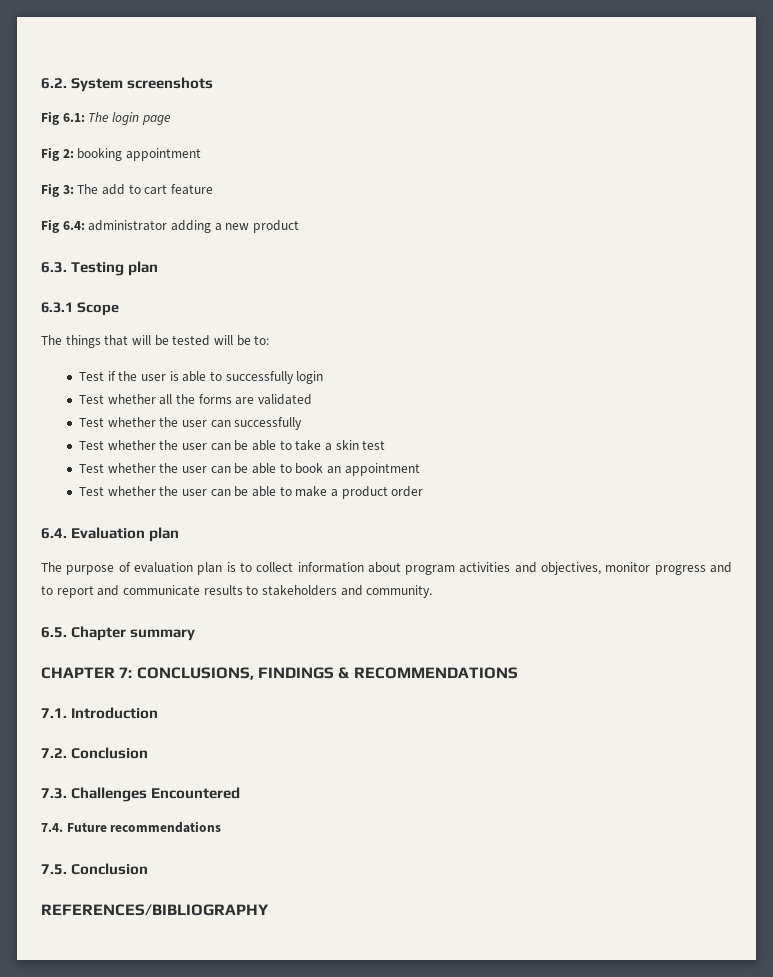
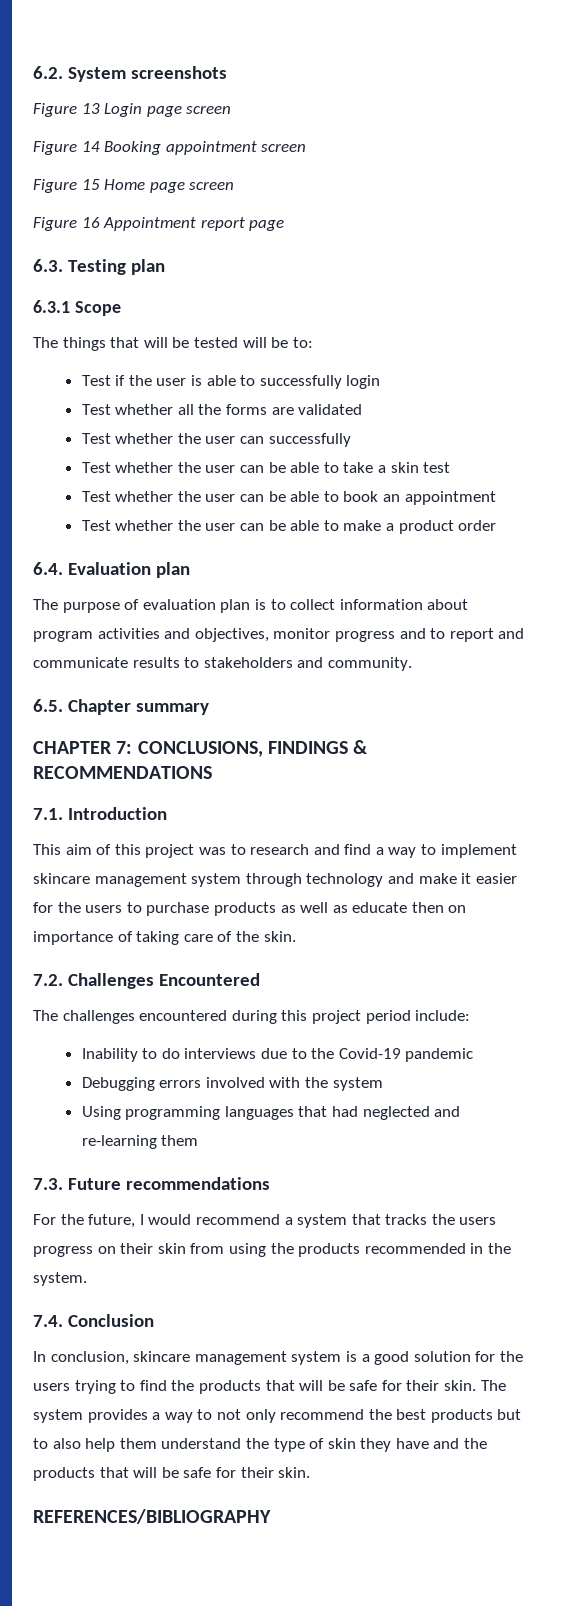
[41,111,171,125] [41,147,201,161] [41,183,213,197] [41,219,299,233] Fig 6.1: The login page // Fig 2: booking appointment // Fig 3: The add to cart feature // Fig 6.4: administrator adding a new product -> [33,103,232,117] [33,141,307,155] [33,179,235,193] [33,217,285,231] Figure 13 Login page screen // Figure 14 Booking appointment screen // Figure 15 Home page screen // Figure 16 Appointment report page
(159, 713) none -> [33,844,517,858] [33,873,517,887] [33,902,467,916] [33,931,296,945] // This aim of this project was to research and find a way to implement skincare management system through technology and make it easier for the users to purchase products as well as educate then on importance of taking care of the skin.
[71,747,149,759] [41,788,67,799] Conclusion // 7.3. -> (63, 980) none
[41,821,222,833] [41,863,149,875] 7.4. Future recommendations // 7.5. Conclusion -> [33,1010,471,1024] [81,1048,474,1062] [81,1077,383,1091] [81,1106,461,1120] [81,1135,199,1149] [33,1177,270,1190] [33,1214,497,1228] [33,1243,511,1257] [33,1272,87,1286] [33,1314,154,1327] [33,1351,523,1365] [33,1380,506,1394] [33,1409,522,1423] [33,1438,488,1452] [33,1467,311,1481] The challenges encountered during this project period include: // Inability to do interviews due to the Covid-19 pandemic // Debugging errors involved with the system // Using programming languages that had neglected and re-learning them // 7.3. Future recommendations // For the future, I would recommend a system that tracks the users progress on their skin from using the products recommended in the system. // 7.4. Conclusion // In conclusion, skincare management system is a good solution for the users trying to find the products that will be safe for their skin. The system provides a way to not only recommend the best products but to also help them understand the type of skin they have and the products that will be safe for their skin.

